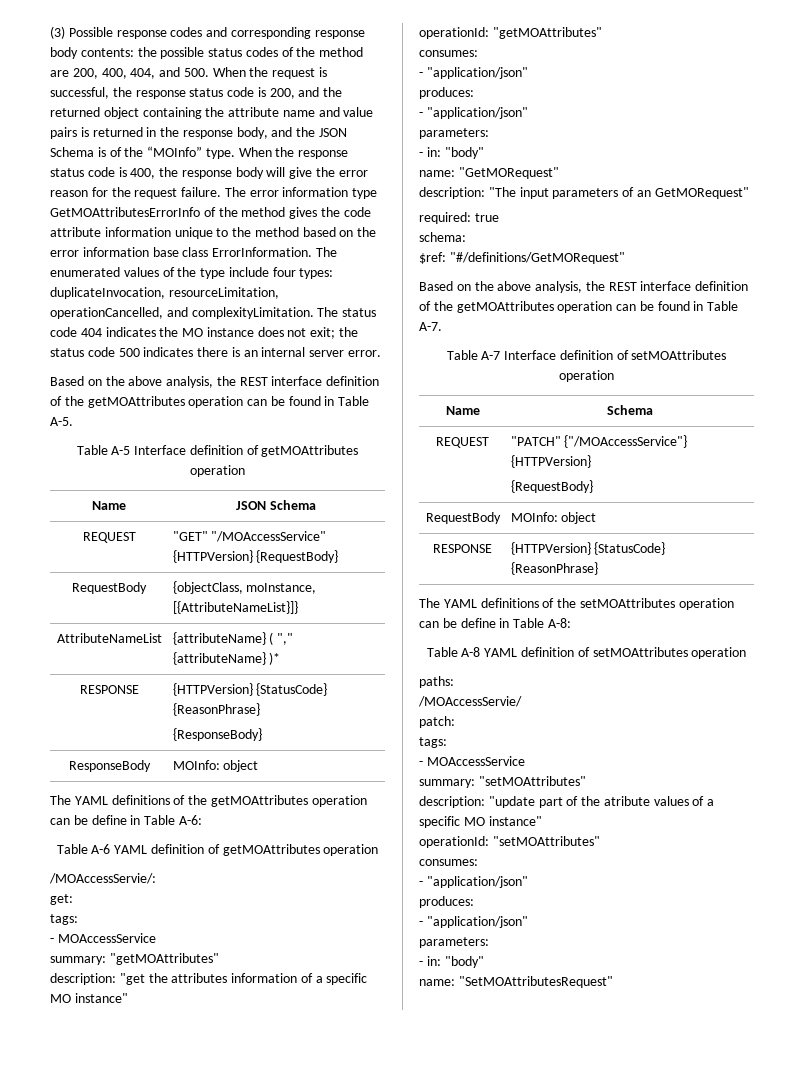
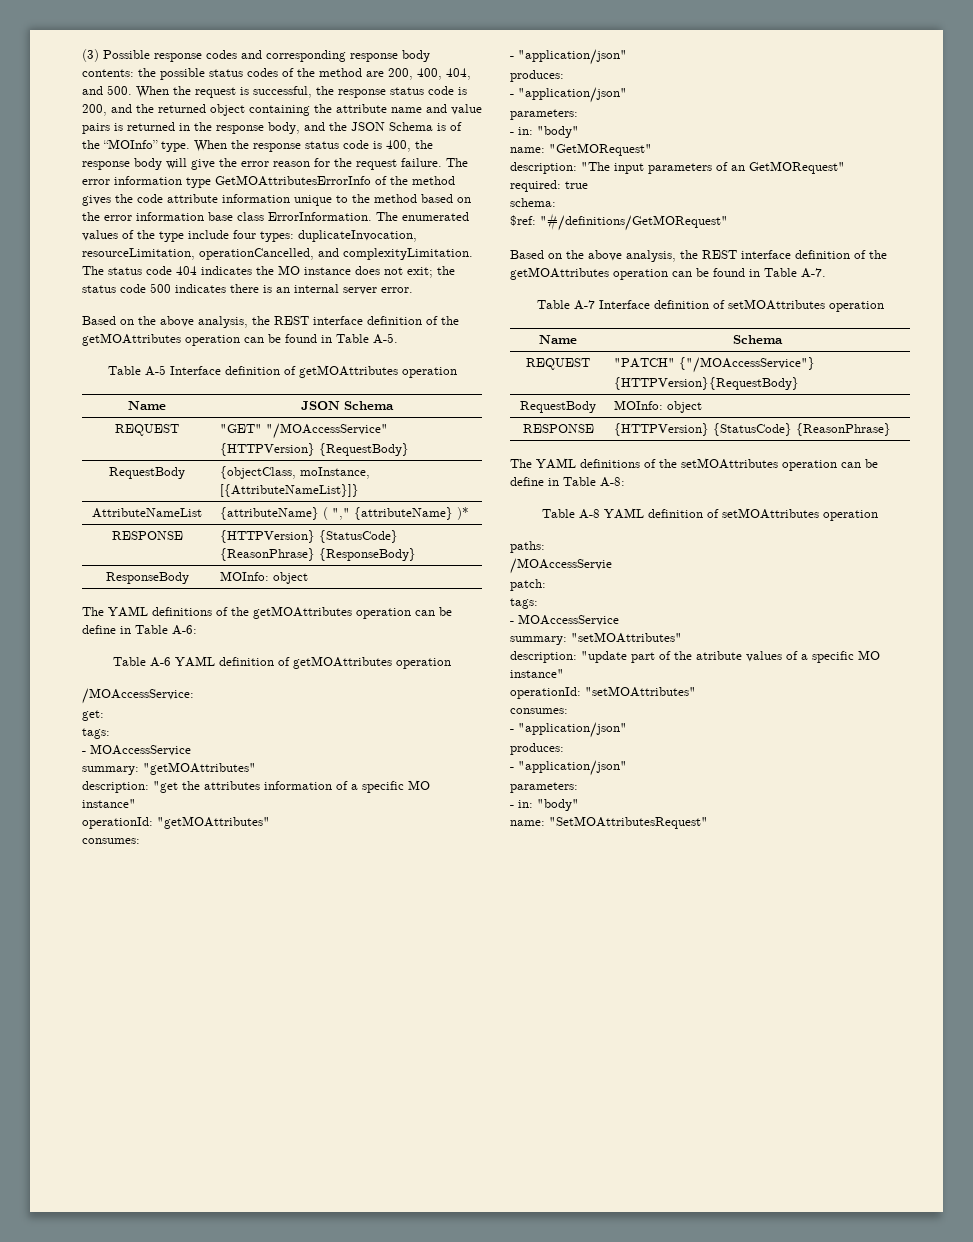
(260, 709) // -> (316, 554) none
[49,873,156,884] /MOAccessServie/: -> [82,688,194,704] /MOAccessService:
[510,455,591,468] [510,480,593,493] {HTTPVersion} // {RequestBody} -> [614,377,800,390] {HTTPVersion}{RequestBody}
[418,696,522,707] /MOAccessServie/ -> [510,558,612,574] /MOAccessServie

